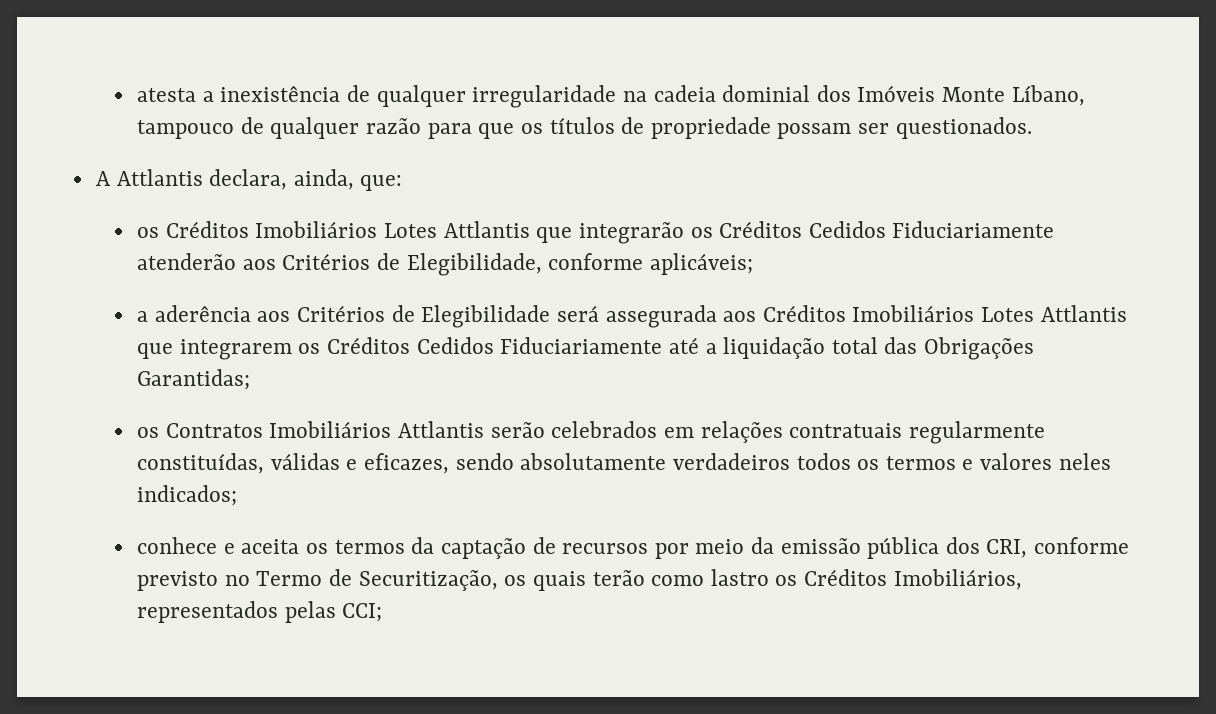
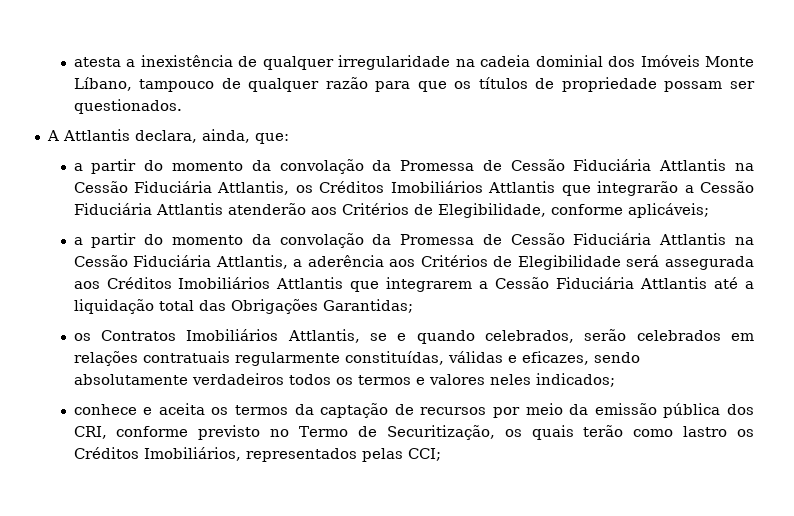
(403, 183) none -> [73,159,754,174] [73,181,290,195] a partir do momento da convolação da Promessa de Cessão Fiduciária Attlantis na Cessão Fiduciária Attlantis,
[384,223,438,238] Lotes -> (483, 187) none
[690,221,1055,238] os Créditos Cedidos Fiduciariamente -> [684,181,755,193] [73,203,223,215] a Cessão Fiduciária Attlantis
(149, 316) none -> [91,233,754,248] [73,255,303,269] partir do momento da convolação da Promessa de Cessão Fiduciária Attlantis na Cessão Fiduciária Attlantis, a
[980,307,1034,322] Lotes -> (271, 283) none
[298,337,663,354] os Créditos Cedidos Fiduciariamente -> [479,277,708,289] a Cessão Fiduciária Attlantis
[398,421,485,438] Attlantis -> [287,329,574,344] Attlantis, se e quando celebrados,

